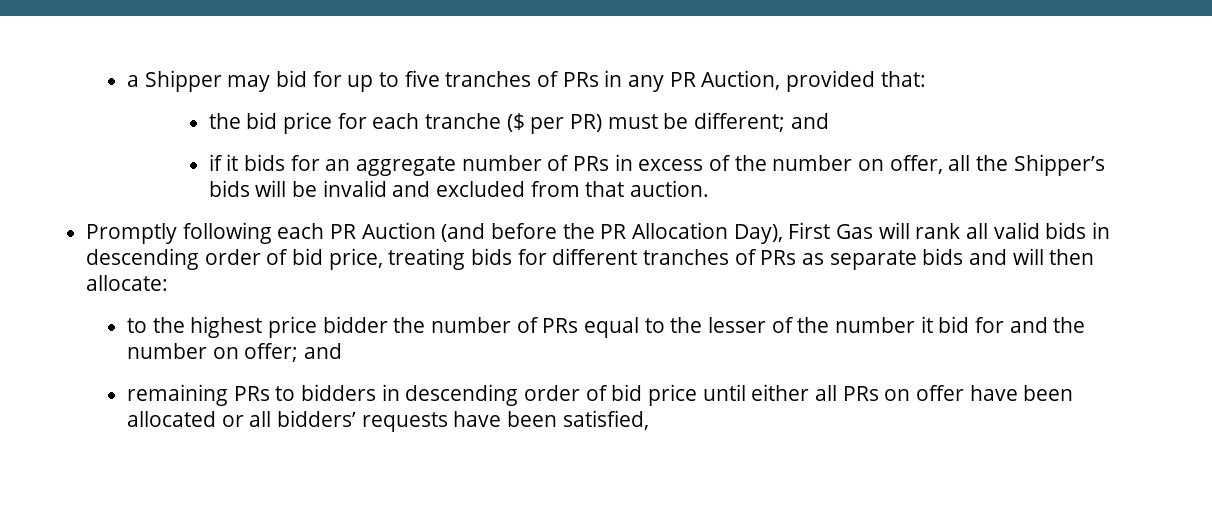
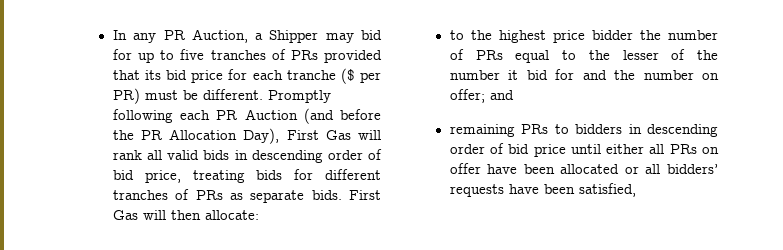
(126, 81) none -> [112,29,248,43] In any PR Auction,
[604,70,926,92] [208,113,241,129] in any PR Auction, provided that: // the -> [324,50,382,63] [112,70,162,80] provided that its
[693,112,829,132] [208,154,1105,176] [208,180,709,197] different; and // if it bids for an aggregate number of PRs in excess of the number on offer, all the Shipper’s bids will be invalid and excluded from that auction. // -> [202,89,263,100] different.
[922,248,1008,265] bids and -> [311,190,381,200] [112,210,138,220] bids. First Gas

